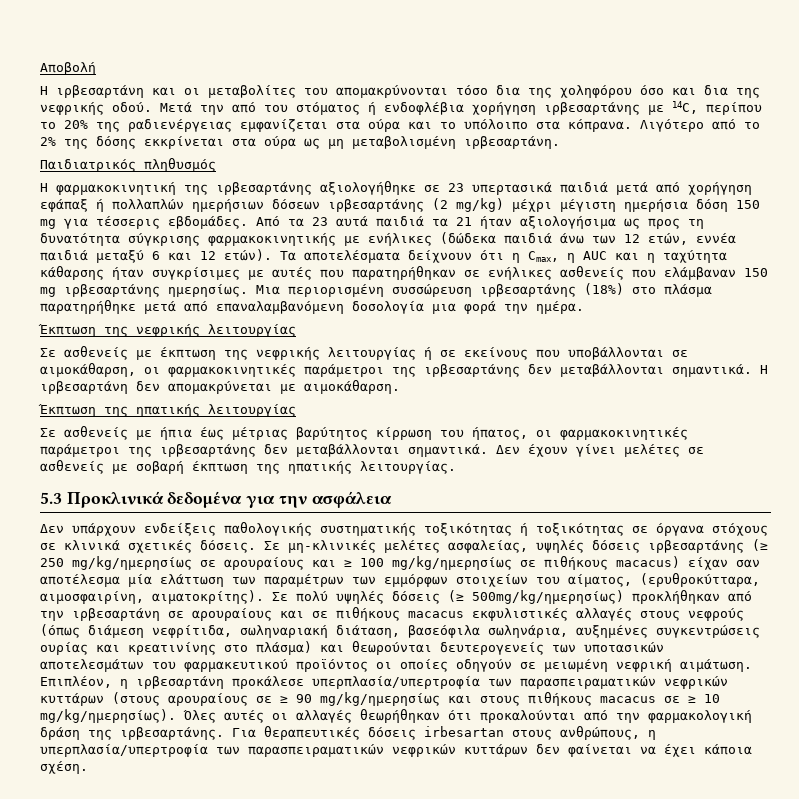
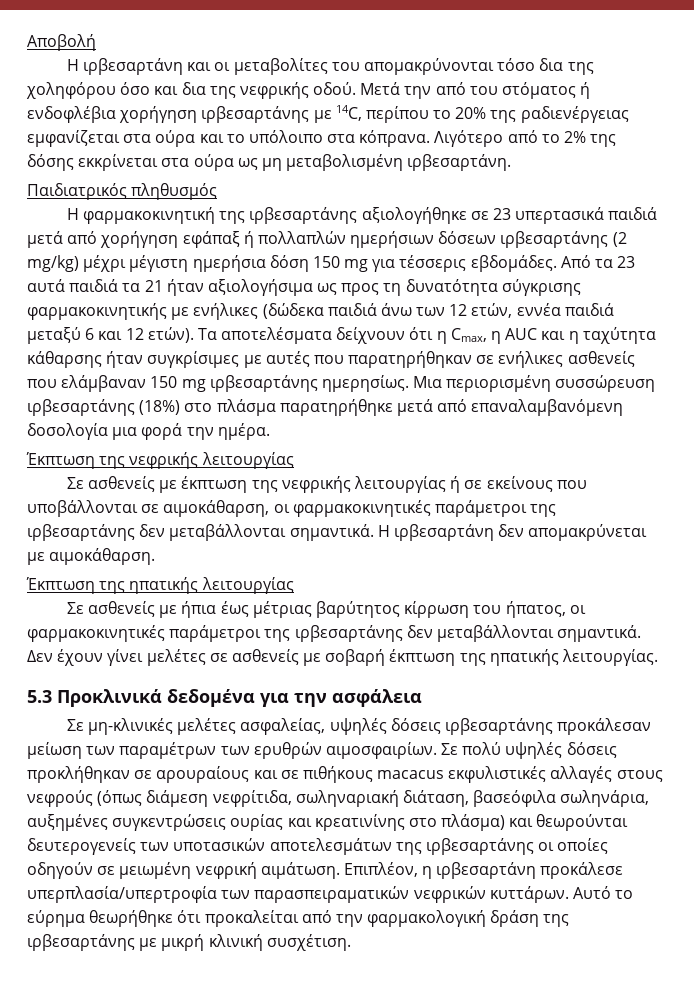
[40,522,768,536] [40,540,256,553] Δεν υπάρχουν ενδείξεις παθολογικής συστηματικής τοξικότητας ή τοξικότητας σε όργανα στόχους σε κλινικά σχετικές δόσεις. -> (422, 698) none
[752,539,768,551] [40,556,760,570] [40,573,760,587] [40,590,752,604] [40,607,160,621] (≥ 250 mg/kg/ημερησίως σε αρουραίους και ≥ 100 mg/kg/ημερησίως σε πιθήκους macacus) είχαν σαν αποτέλεσμα μία ελάττωση των παραμέτρων των εμμόρφων στοιχείων του αίματος, (ερυθροκύτταρα, αιμοσφαιρίνη, αιματοκρίτης). Σε πολύ υψηλές δόσεις (≥ 500mg/kg/ημερησίως) προκλήθηκαν από την ιρβεσαρτάνη -> [557,718,652,735] [27,742,617,759] [27,766,130,783] προκάλεσαν μείωση των παραμέτρων των ερυθρών αιμοσφαιρίων. Σε πολύ υψηλές δόσεις προκλήθηκαν
[152,659,368,672] του φαρμακευτικού προϊόντος -> [395,838,534,855] της ιρβεσαρτάνης
[40,692,720,706] [40,709,576,723] κυττάρων (στους αρουραίους σε ≥ 90 mg/kg/ημερησίως και στους πιθήκους macacus σε ≥ 10 mg/kg/ημερησίως). Όλες αυτές οι αλλαγές θεωρήθηκαν ότι προκαλούνται -> [489,886,634,903] [27,910,299,927] κυττάρων. Αυτό το εύρημα θεωρήθηκε ότι προκαλείται
[120,726,656,740] [40,744,752,757] [40,761,88,774] ιρβεσαρτάνης. Για θεραπευτικές δόσεις irbesartan στους ανθρώπους, η υπερπλασία/υπερτροφία των παρασπειραματικών νεφρικών κυττάρων δεν φαίνεται να έχει κάποια σχέση. -> [27,934,351,951] ιρβεσαρτάνης με μικρή κλινική συσχέτιση.

